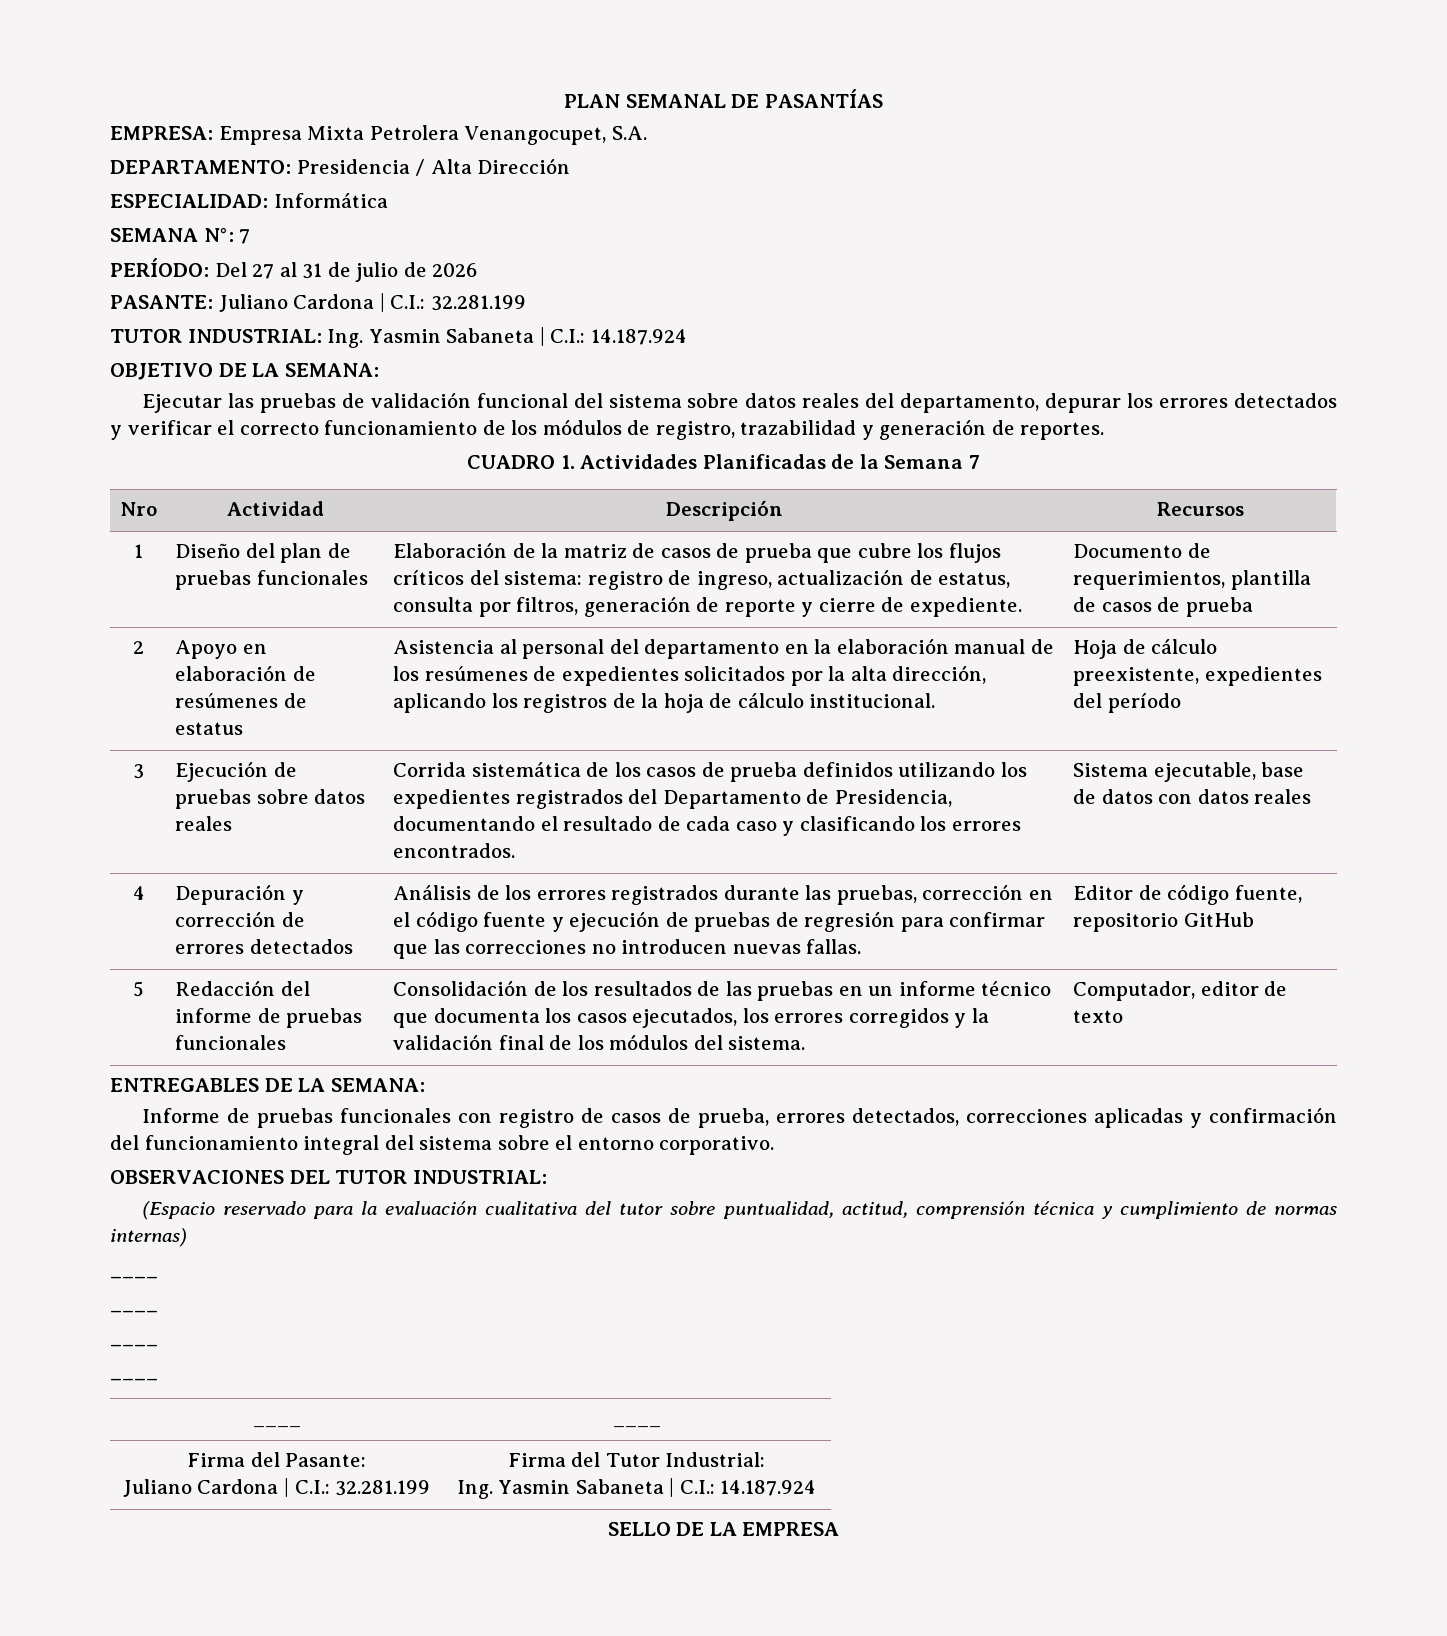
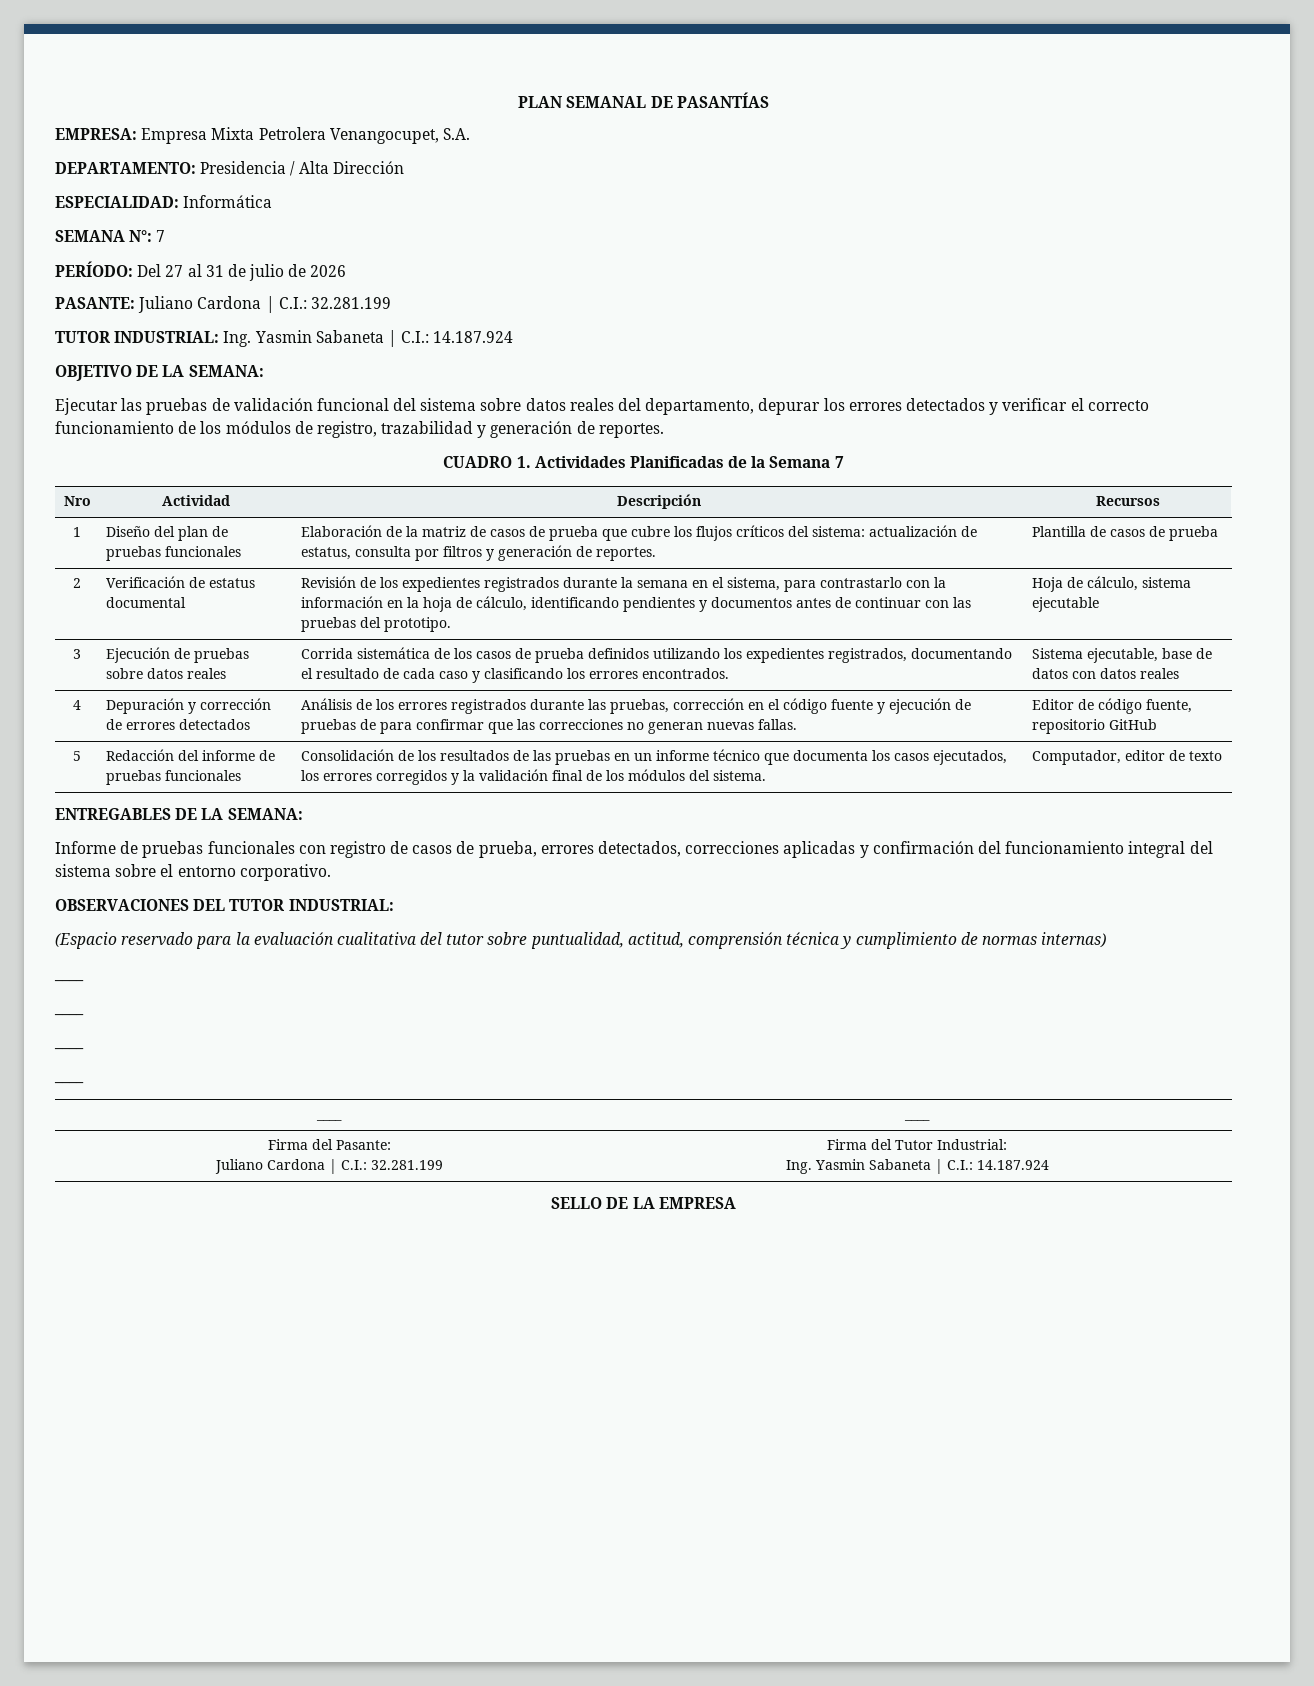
[587,570,772,590] registro de ingreso, -> (865, 531) none
[516,596,1022,617] [1073,543,1211,558] [1073,570,1311,590] filtros, generación de reporte y cierre de expediente. | Documento de requerimientos, plantilla -> [442,545,656,561] [1031,526,1086,537] filtros y generación de reportes. | Plantilla
[175,640,267,659] [175,665,316,681] [175,693,307,708] [175,722,244,735] [393,638,1054,659] [393,665,987,686] [393,693,936,713] [1073,639,1218,659] [1073,666,1322,686] [1073,693,1181,713] Apoyo en elaboración de resúmenes de estatus | Asistencia al personal del departamento en la elaboración manual de los resúmenes de expedientes solicitados por la alta dirección, aplicando los registros de la hoja de cálculo institucional. | Hoja de cálculo preexistente, expedientes del período -> [105,576,255,588] [105,597,186,608] [300,576,946,592] [300,596,971,612] [300,617,451,632] [1031,576,1191,592] [1031,597,1099,612] Verificación de estatus documental | Revisión de los expedientes registrados durante la semana en el sistema, para contrastarlo con la información en la hoja de cálculo, identificando pendientes y documentos antes de continuar con las pruebas del prototipo. | Hoja de cálculo, sistema ejecutable
[515,789,952,809] registrados del Departamento de Presidencia, -> [827,648,907,663] registrados,
[804,911,896,932] regresión -> (376, 724) none
[621,939,728,954] introducen -> [647,722,703,734] generan

